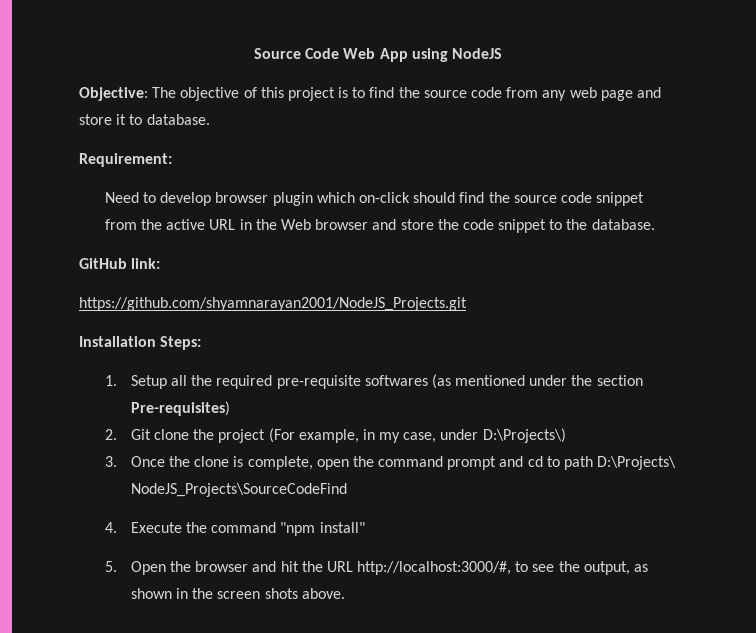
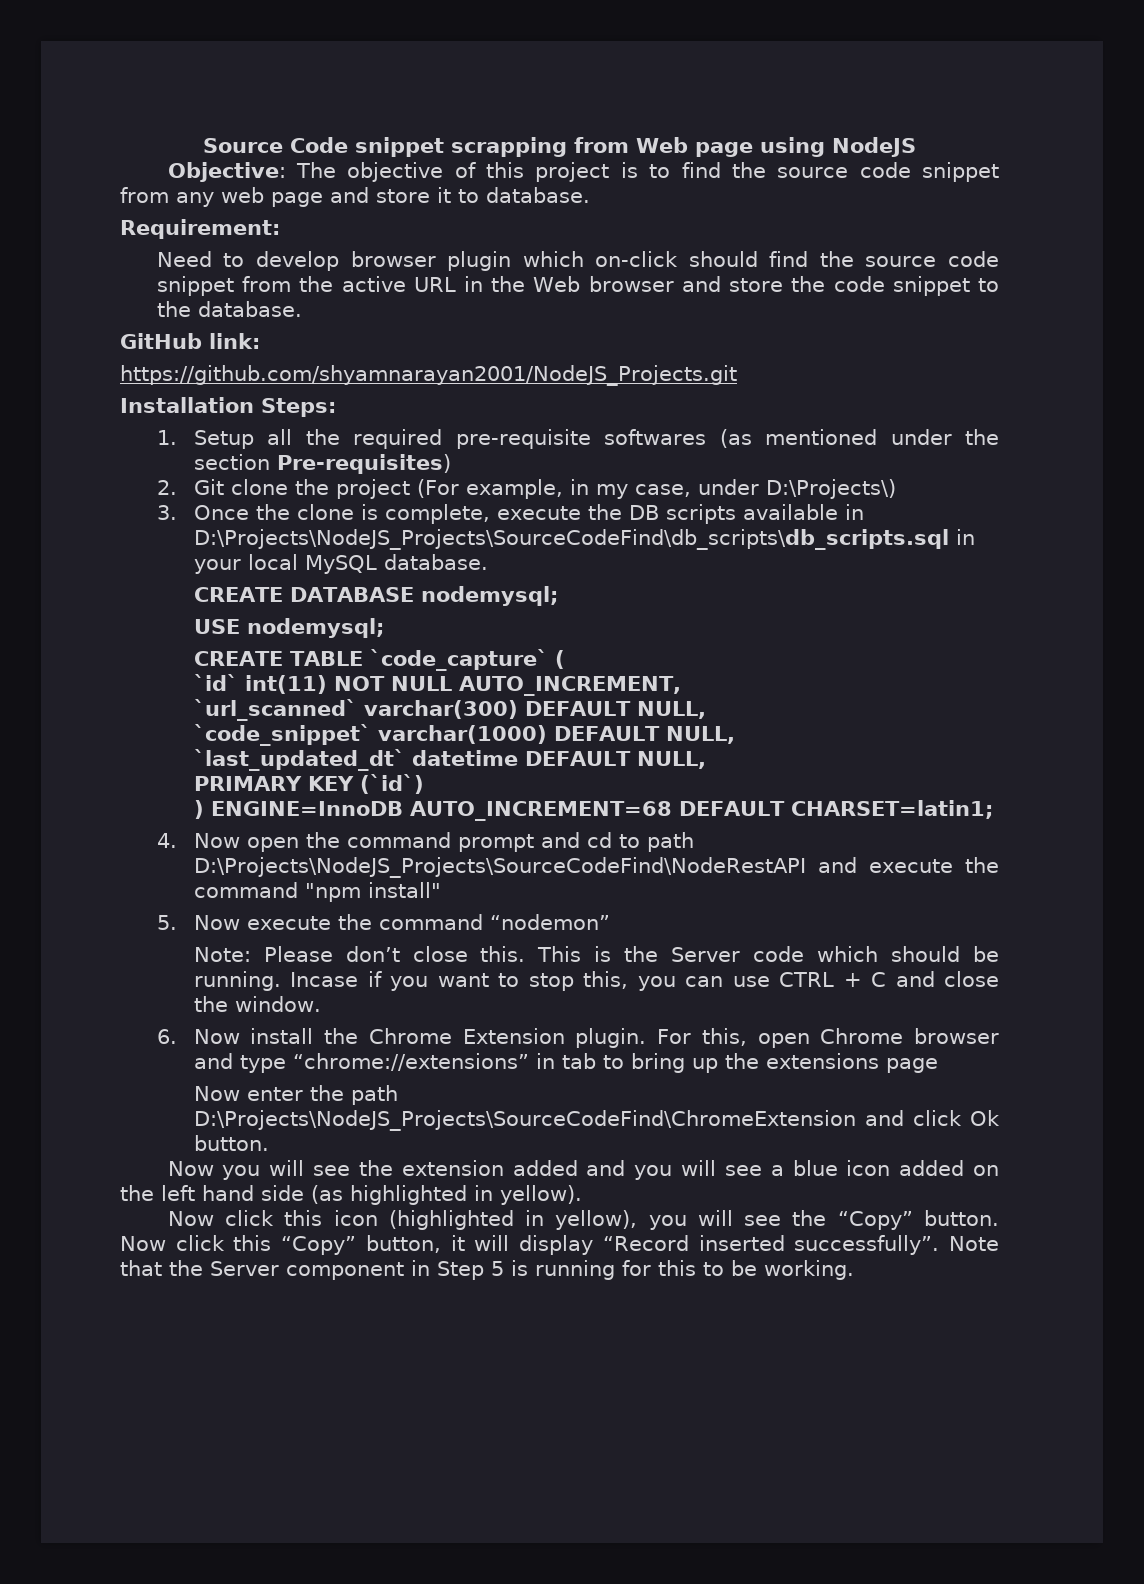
[343,48,408,62] Web App -> [355,137,753,157] snippet scrapping from Web page
(503, 92) none -> [922,162,1000,182] snippet
(313, 463) none -> [496,504,864,524] [193,529,975,550] [193,554,488,574] [193,586,558,606] [193,618,384,638] [193,649,565,671] [193,674,681,696] [193,699,706,721] [193,724,735,746] [193,749,706,771] [193,774,424,794] [193,800,993,821] [156,833,240,848] execute the DB scripts available in D:\Projects\NodeJS_Projects\SourceCodeFind\db_scripts\db_scripts.sql in your local MySQL database. // CREATE DATABASE nodemysql; // USE nodemysql; // CREATE TABLE `code_capture` ( // `id` int(11) NOT NULL AUTO_INCREMENT, // `url_scanned` varchar(300) DEFAULT NULL, // `code_snippet` varchar(1000) DEFAULT NULL, // `last_updated_dt` datetime DEFAULT NULL, // PRIMARY KEY (`id`) // ) ENGINE=InnoDB AUTO_INCREMENT=68 DEFAULT CHARSET=latin1; // 4. Now
[597,456,677,470] [130,483,347,497] [104,522,182,533] D:\Projects\ NodeJS_Projects\SourceCodeFind // 4. Execute -> [193,857,953,878] D:\Projects\NodeJS_Projects\SourceCodeFind\NodeRestAPI and execute
[130,561,648,575] [130,588,345,599] Open the browser and hit the URL http://localhost:3000/#, to see the output, as shown in the screen shots above. -> [193,914,610,930] [193,946,1000,962] [193,971,999,991] [193,996,321,1012] [156,1028,1000,1048] [193,1053,938,1073] [193,1085,398,1105] [193,1110,1000,1131] [193,1135,269,1151] [167,1160,1000,1180] [120,1185,582,1205] [167,1210,1000,1230] [120,1235,999,1255] [120,1260,854,1280] Now execute the command “nodemon” // Note: Please don’t close this. This is the Server code which should be running. Incase if you want to stop this, you can use CTRL + C and close the window. // 6. Now install the Chrome Extension plugin. For this, open Chrome browser and type “chrome://extensions” in tab to bring up the extensions page // Now enter the path D:\Projects\NodeJS_Projects\SourceCodeFind\ChromeExtension and click Ok button. // Now you will see the extension added and you will see a blue icon added on the left hand side (as highlighted in yellow). // Now click this icon (highlighted in yellow), you will see the “Copy” button. Now click this “Copy” button, it will display “Record inserted successfully”. Note that the Server component in Step 5 is running for this to be working.

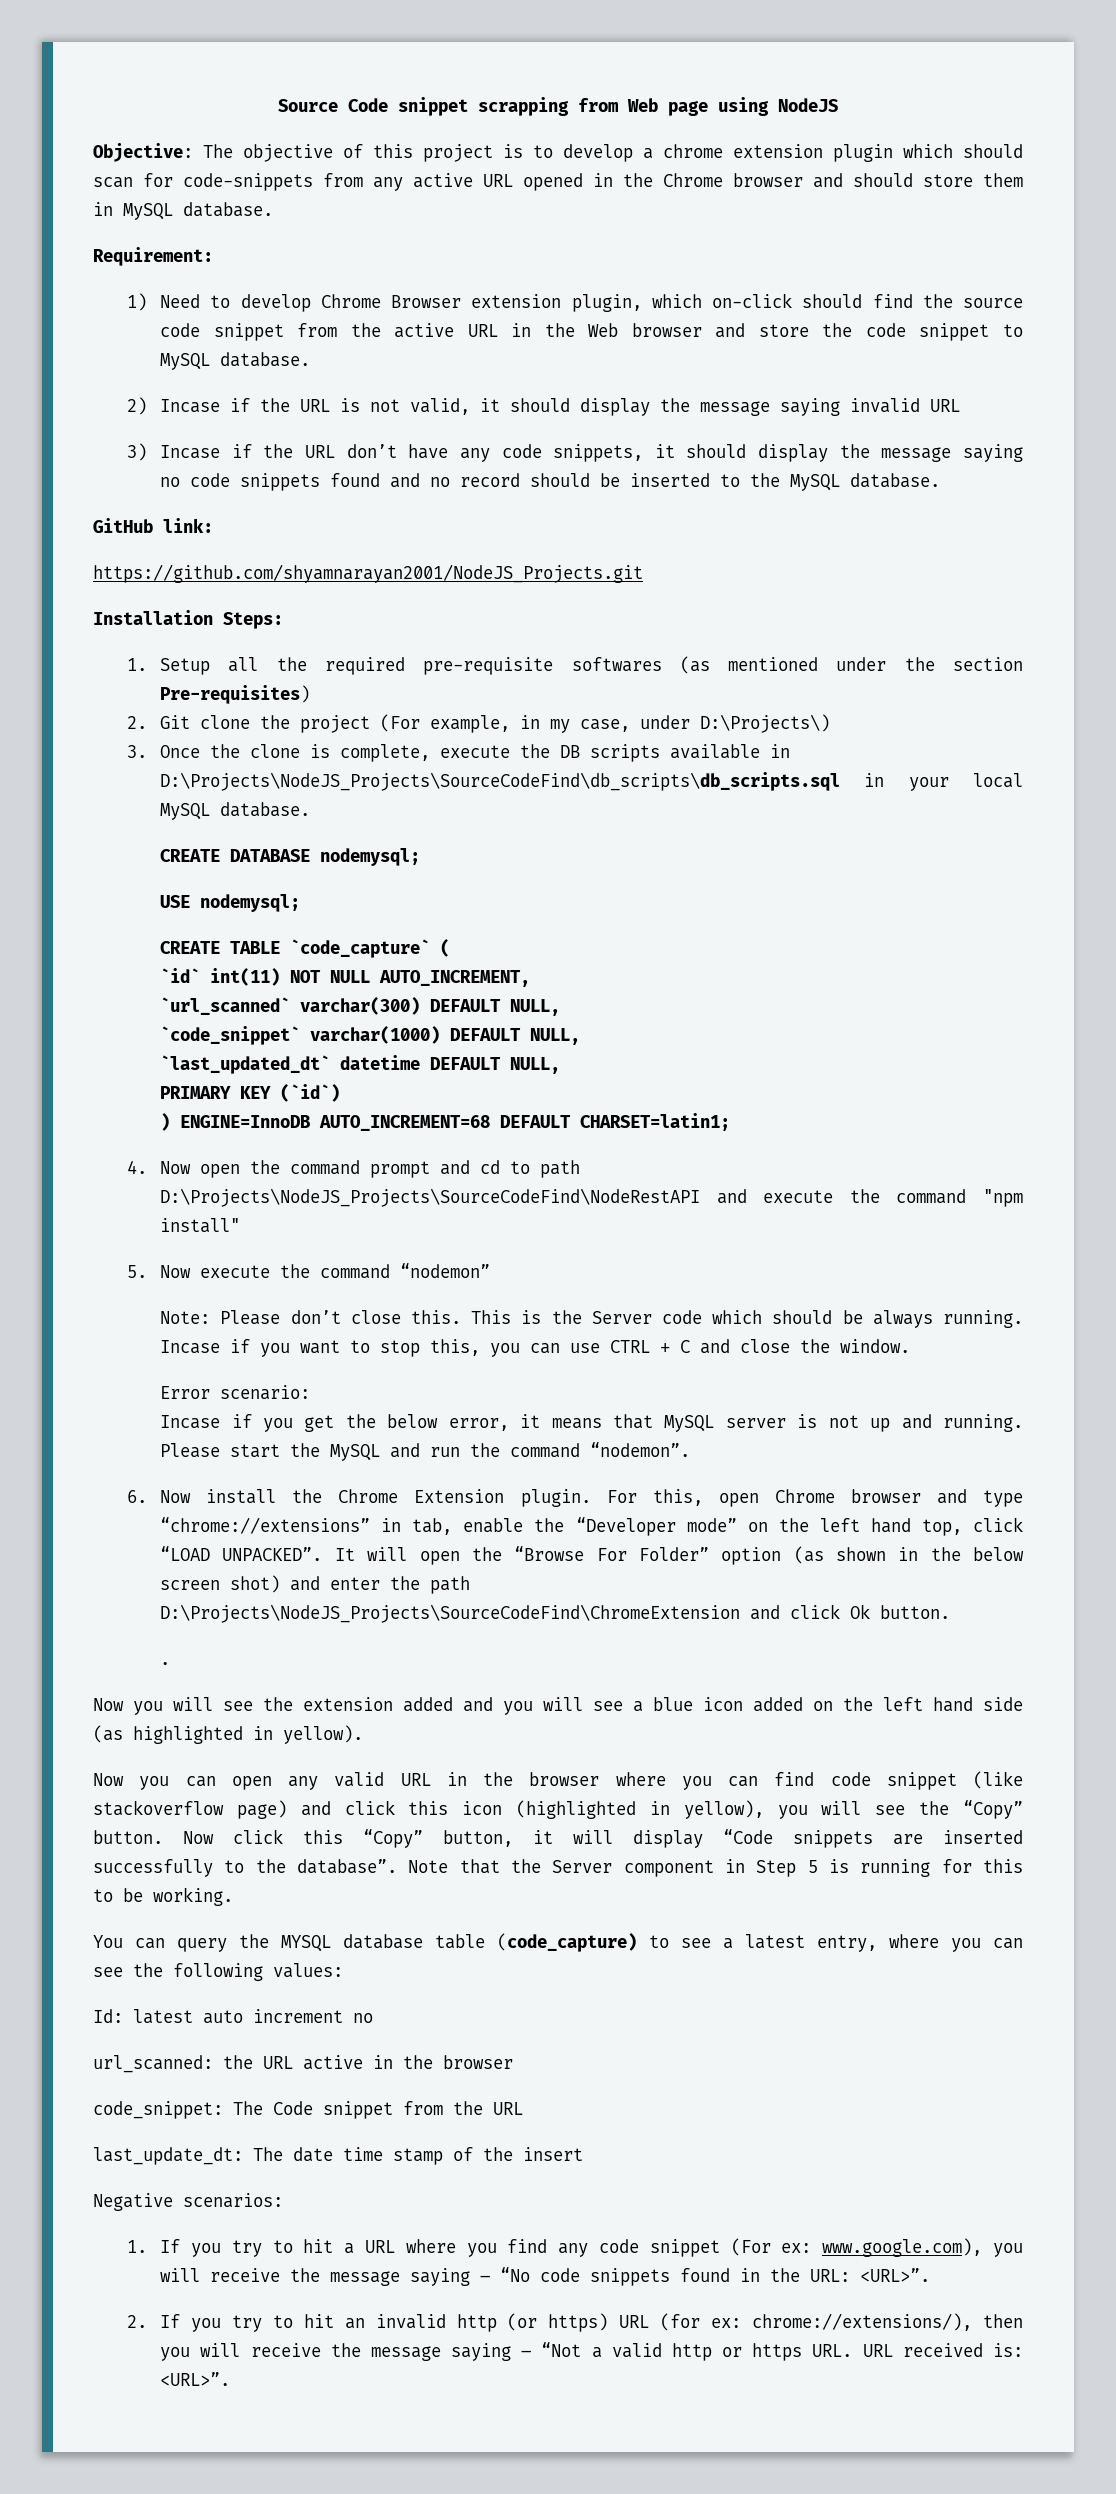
[681,162,1000,182] [120,187,479,207] find the source code snippet from any web page and store it to -> [563,144,1023,162] [93,173,1023,191] [93,202,173,220] develop a chrome extension plugin which should scan for code-snippets from any active URL opened in the Chrome browser and should store them in MySQL
(280, 229) none -> [126,293,147,311] 1)
[350,251,512,271] browser plugin -> [320,294,642,312] Chrome Browser extension plugin,
[156,301,191,317] the -> [160,352,311,370] [126,397,961,416] [126,443,1024,462] [160,473,841,491] MySQL database. // 2) Incase if the URL is not valid, it should display the message saying invalid URL // 3) Incase if the URL don’t have any code snippets, it should display the message saying no code snippets found and no record should be inserted to the MySQL
(1000, 954) none -> [872,1310,933,1328] always
(321, 1004) none -> [160,1385,311,1400] [160,1414,1023,1432] [160,1442,691,1461] // Error scenario: // Incase if you get the below error, it means that MySQL server is not up and running. Please start the MySQL and run the command “nodemon”.
[561,1053,938,1073] [193,1086,240,1101] tab to bring up the extensions page // Now -> [412,1517,1024,1536] [160,1546,1024,1565] [160,1575,321,1593] tab, enable the “Developer mode” on the left hand top, click “LOAD UNPACKED”. It will open the “Browse For Folder” option (as shown in the below screen shot) and
(269, 1143) none -> [160,1662,171,1665] // .
(214, 1218) none -> [139,1771,1023,1790] [93,1800,331,1819] you can open any valid URL in the browser where you can find code snippet (like stackoverflow page) and
[602,1235,940,1255] “Record inserted successfully”. -> [723,1829,1023,1848] [93,1859,397,1877] “Code snippets are inserted successfully to the database”.
(854, 1270) none -> [93,1933,1023,1952] [93,1963,343,1981] [93,2009,373,2024] [93,2055,513,2073] [93,2101,523,2119] [93,2147,583,2165] [93,2193,283,2211] [126,2238,1023,2257] [160,2267,931,2286] [126,2313,1023,2332] [160,2342,1023,2361] [160,2372,231,2386] // You can query the MYSQL database table (code_capture) to see a latest entry, where you can see the following values: // Id: latest auto increment no // url_scanned: the URL active in the browser // code_snippet: The Code snippet from the URL // last_update_dt: The date time stamp of the insert // Negative scenarios: // 1. If you try to hit a URL where you find any code snippet (For ex: www.google.com), you will receive the message saying – “No code snippets found in the URL: <URL>”. // 2. If you try to hit an invalid http (or https) URL (for ex: chrome://extensions/), then you will receive the message saying – “Not a valid http or https URL. URL received is: <URL>”.

